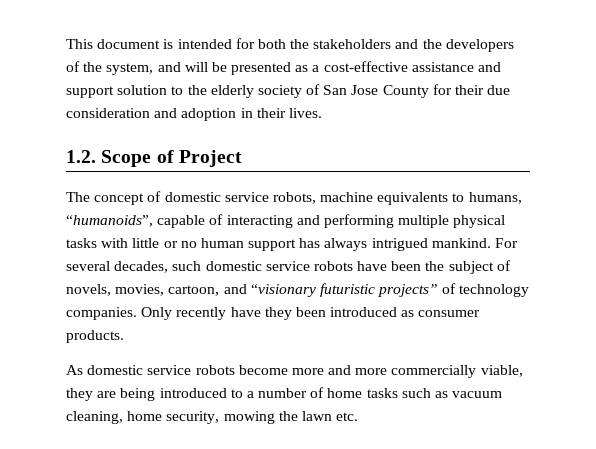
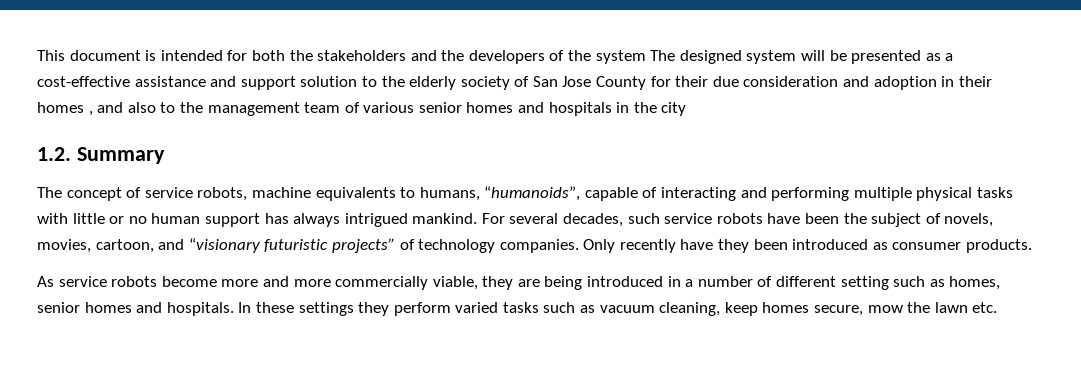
[106,62,181,75] system, and -> [595,50,797,64] system The designed system
[288,108,322,118] [66,150,242,167] lives. // 1.2. Scope of Project -> [37,102,687,116] [37,147,165,164] homes , and also to the management team of various senior homes and hospitals in the city // 1.2. Summary
[164,192,221,202] domestic -> (142, 192) none
[205,261,262,271] domestic -> (660, 218) none
[87,365,144,375] domestic -> (54, 281) none
[230,389,243,398] to -> [667,276,681,287] in
[327,388,363,398] home -> [776,276,1001,290] [37,302,499,316] different setting such as homes, senior homes and hospitals. In these settings they perform varied
[127,411,275,424] home security, mowing -> [724,302,903,316] keep homes secure, mow

